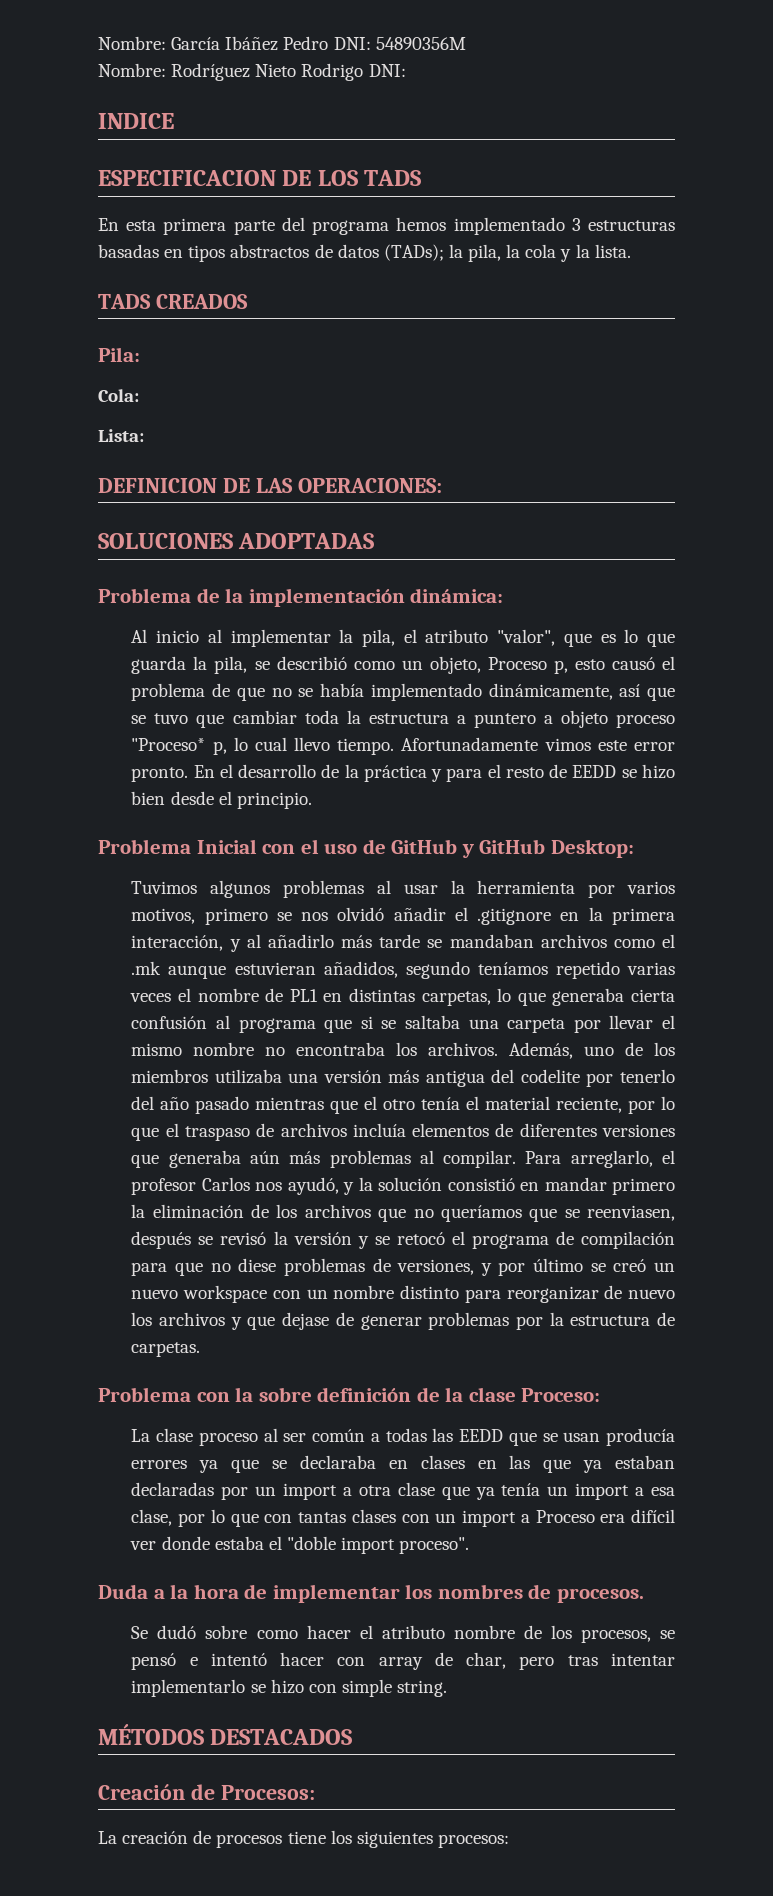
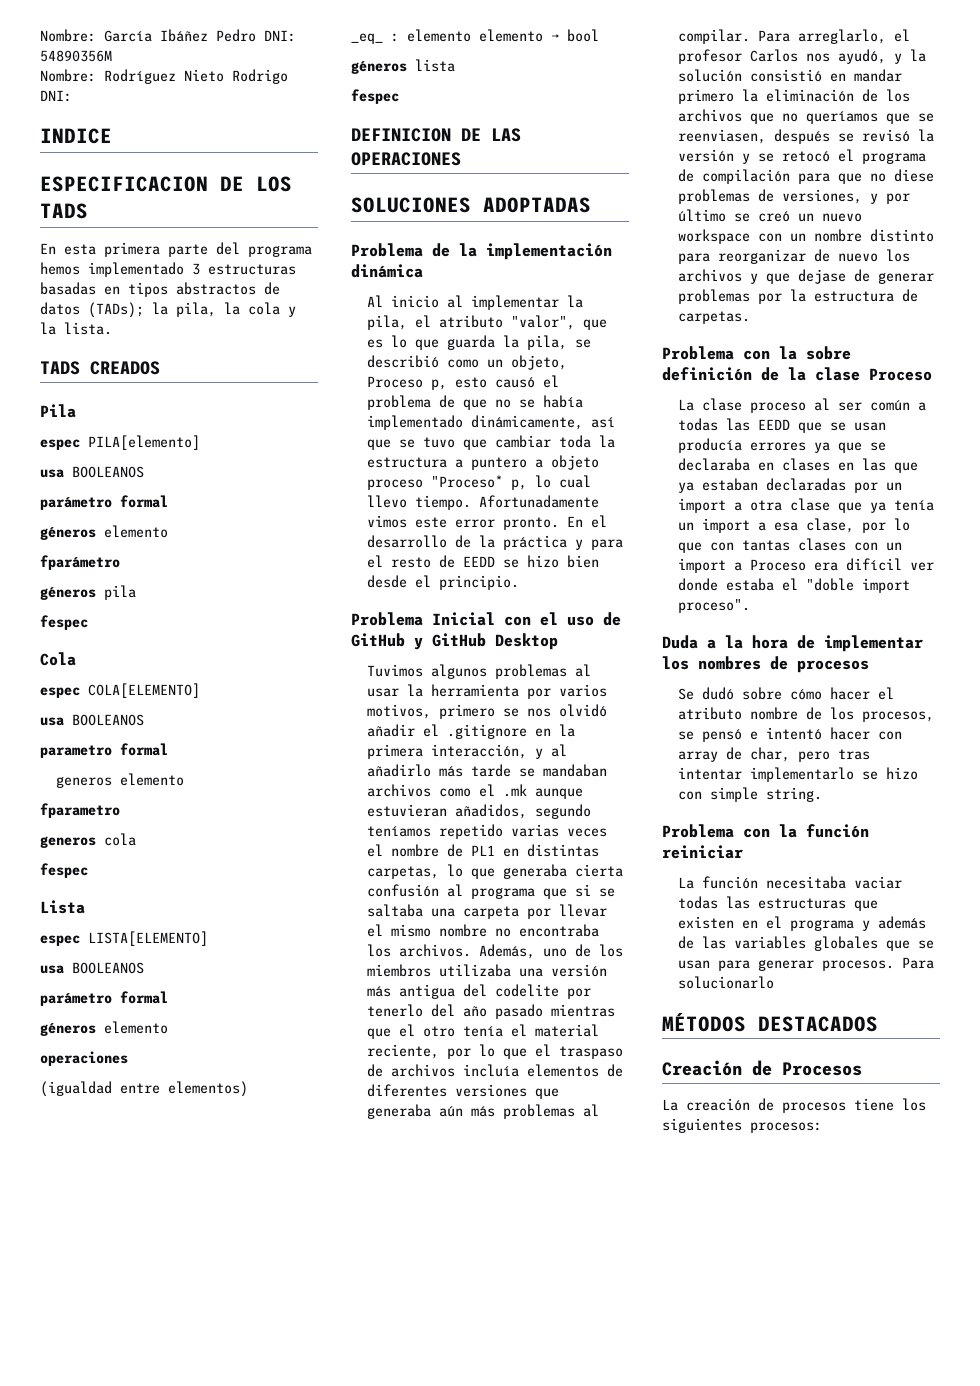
[98,347,140,362] [98,389,139,402] [98,429,144,442] Pila: // Cola: // Lista: -> [40,404,76,418] [40,435,200,450] [40,466,144,478] [40,495,168,510] [40,525,168,540] [40,555,120,570] [40,585,136,600] [40,615,88,630] [40,652,76,666] [40,683,200,698] [40,714,144,726] [40,743,168,758] [55,773,184,788] [40,803,120,818] [40,833,136,848] [40,863,88,878] [40,900,85,914] [40,931,208,946] [40,962,144,974] [40,991,168,1006] [40,1021,168,1036] [40,1051,128,1066] [40,1081,248,1097] [351,29,599,44] [351,59,455,74] [351,89,399,104] Pila // espec PILA[elemento] // usa BOOLEANOS // parámetro formal // géneros elemento // fparámetro // géneros pila // fespec // Cola // espec COLA[ELEMENTO] // usa BOOLEANOS // parametro formal // generos elemento // fparametro // generos cola // fespec // Lista // espec LISTA[ELEMENTO] // usa BOOLEANOS // parámetro formal // géneros elemento // operaciones // (igualdad entre elementos) // _eq_ : elemento elemento → bool // géneros lista // fespec
[297,478,442,493] OPERACIONES: -> [351,152,461,166] OPERACIONES
[410,588,504,603] dinámica: -> [351,264,423,278] dinámica
[550,839,634,858] Desktop: -> [495,633,558,650] Desktop
[521,1388,601,1402] Proceso: -> [869,368,932,381] Proceso
[556,1588,644,1603] procesos. -> [797,660,869,673] procesos
[256,1630,298,1639] como -> [789,689,822,700] cómo
(448, 1688) none -> [662,824,869,838] [662,845,743,859] [677,876,902,889] [677,896,878,911] [677,916,926,931] [677,936,934,951] [677,957,934,971] [677,976,774,989] // Problema con la función reiniciar // La función necesitaba vaciar todas las estructuras que existen en el programa y además de las variables globales que se usan para generar procesos. Para solucionarlo
[220,1785,315,1800] Procesos: -> [782,1062,862,1076] Procesos

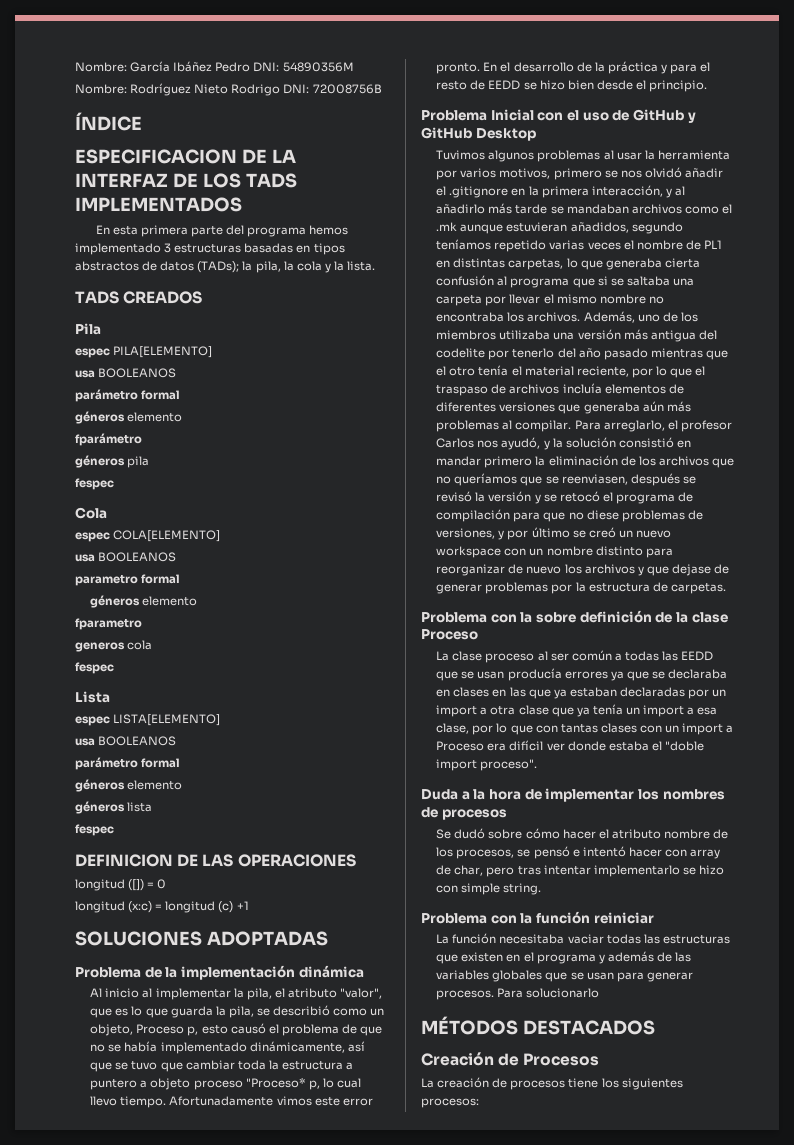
[40,128,112,144] // INDICE -> [312,84,382,94] [75,112,142,131] 72008756B // ÍNDICE
(244, 183) none -> [271,149,296,163] [75,173,198,188] LA INTERFAZ DE
(88, 211) none -> [75,197,242,212] IMPLEMENTADOS
[88,435,200,450] PILA[elemento] -> [113,346,213,358] PILA[ELEMENTO]
[55,776,112,788] generos -> [90,595,141,608] géneros
[40,1051,128,1066] [40,1081,248,1097] [351,29,599,44] // operaciones // (igualdad entre elementos) // _eq_ : elemento elemento → bool -> (183, 785) none
(461, 159) none -> [75,879,167,891] [75,901,249,913] // longitud ([]) = 0 // longitud (x:c) = longitud (c) +1

